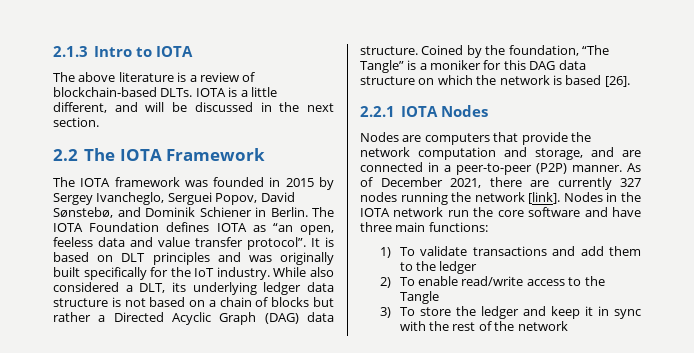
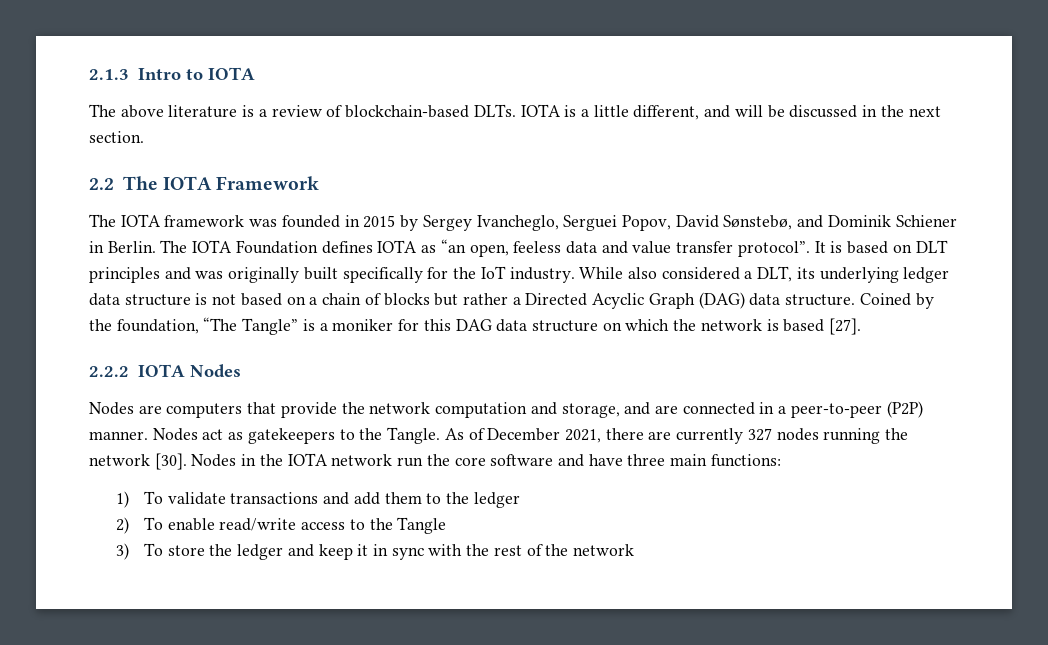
[604,76,630,87] [360,106,395,117] [26]. // 2.2.1 -> [829,318,862,335] [89,366,129,377] [27]. // 2.2.2
(622, 168) none -> [152,427,441,444] Nodes act as gatekeepers to the Tangle.
[528,192,561,204] [link]. -> [154,453,187,470] [30].

